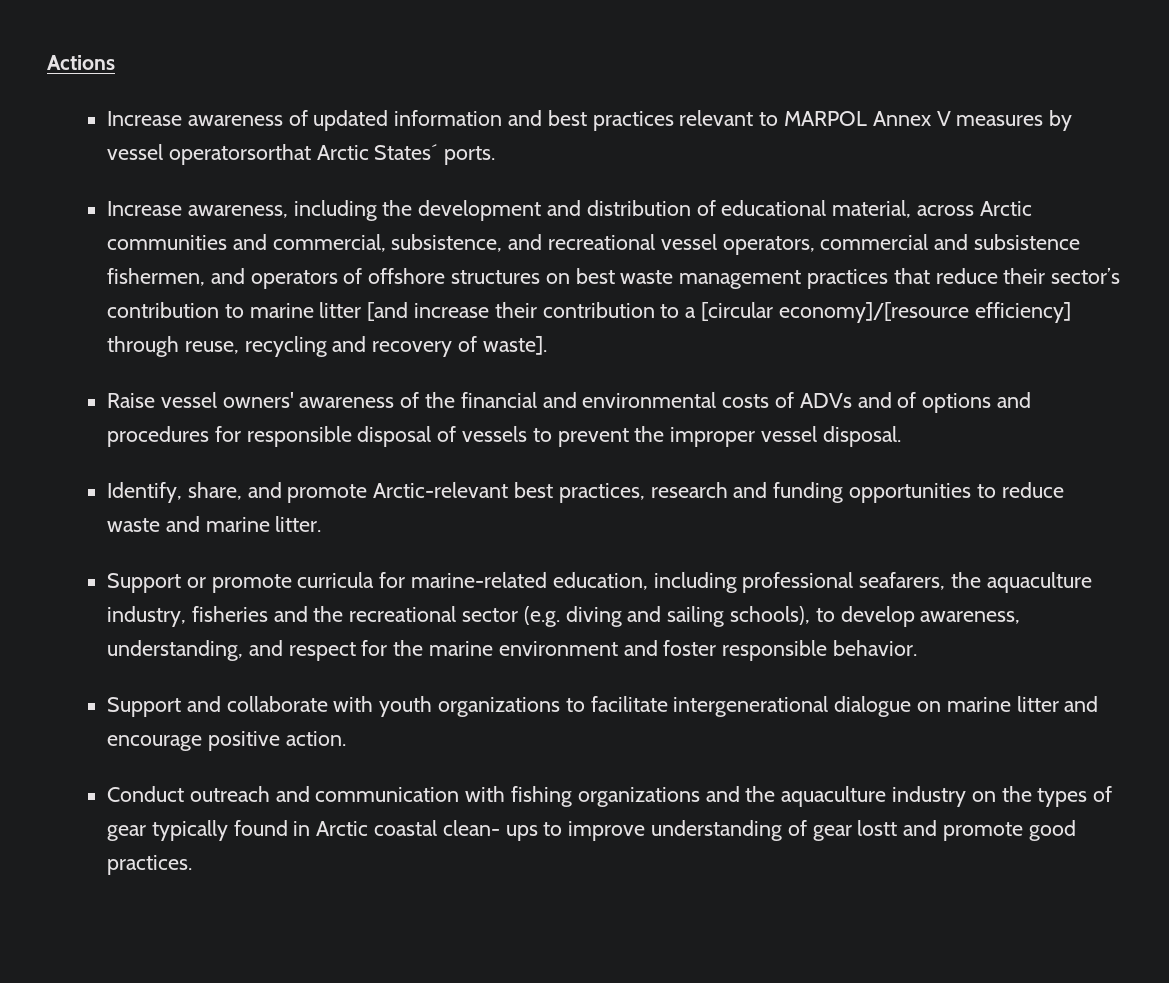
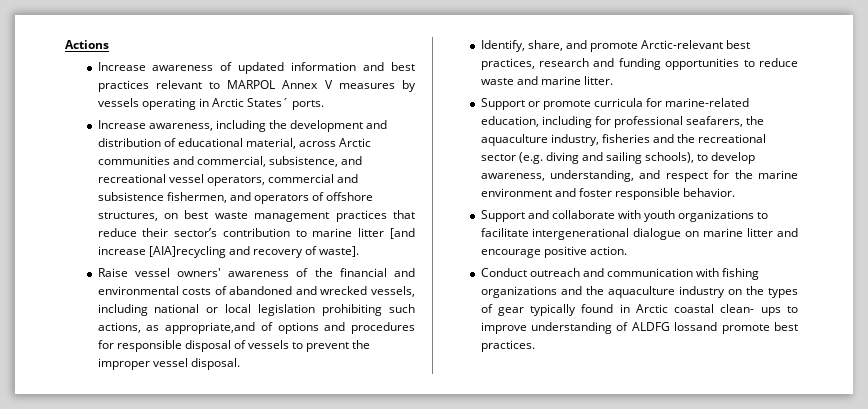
[107,144,311,165] vessel operatorsorthat -> [97,98,209,110] vessels operating in
[451,270,541,284] structures -> [97,212,158,221] structures,
[494,302,1071,323] [107,336,327,357] their contribution to a [circular economy]/[resource efficiency] through reuse, recycling -> [148,246,226,258] [AIA]recycling
[799,392,892,408] ADVs and -> [229,286,415,297] [97,304,415,316] [97,322,255,334] abandoned and wrecked vessels, including national or local legislation prohibiting such actions, as appropriate,and
(737, 582) none -> [594,116,611,125] for
[812,820,1076,841] gear lostt and promote good -> [631,322,798,334] ALDFG lossand promote best

